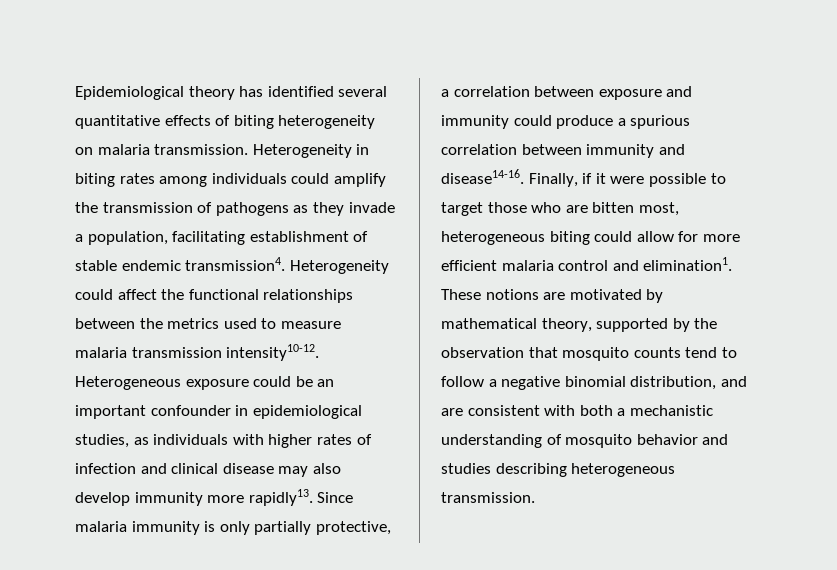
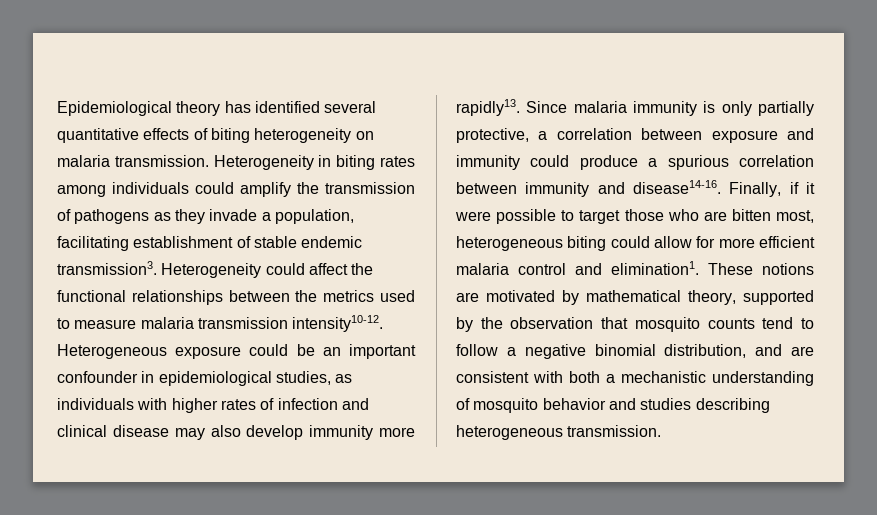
[185,257,286,271] transmission4. -> [57,261,157,275] transmission3.

